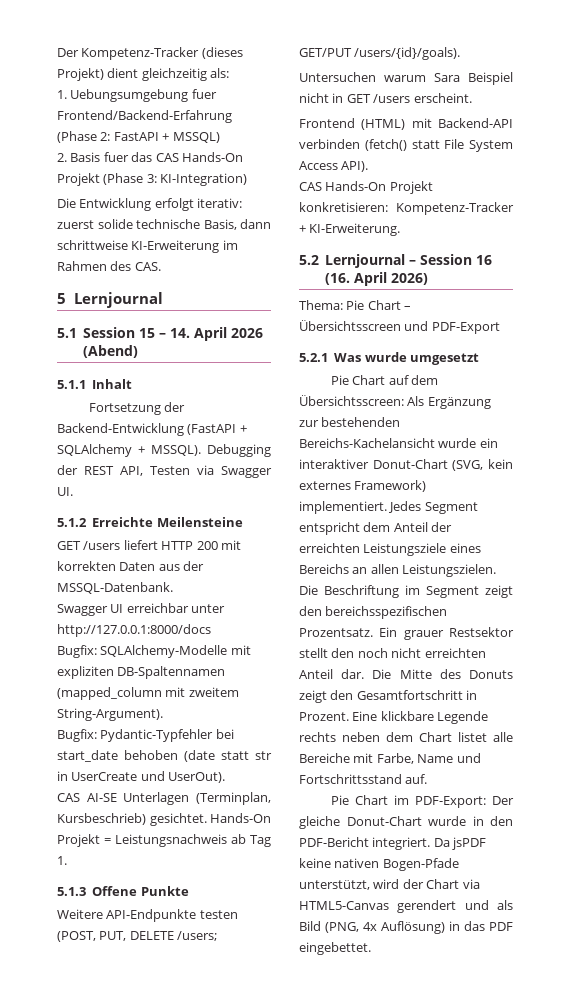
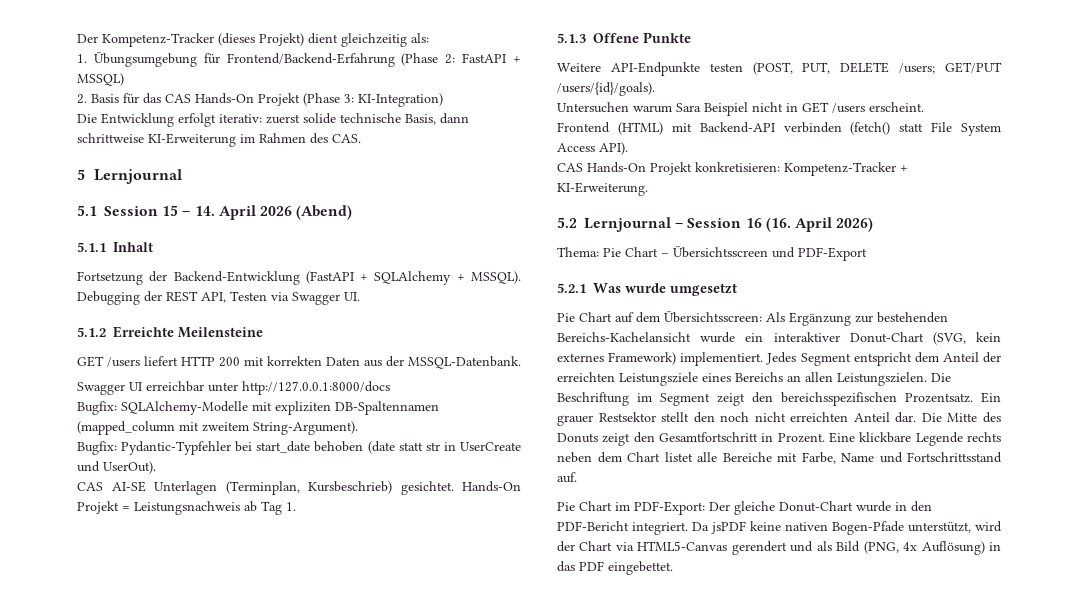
[70,89,217,102] Uebungsumgebung fuer -> [93,52,220,67] Übungsumgebung für
[103,152,129,162] fuer -> [123,93,139,104] für

